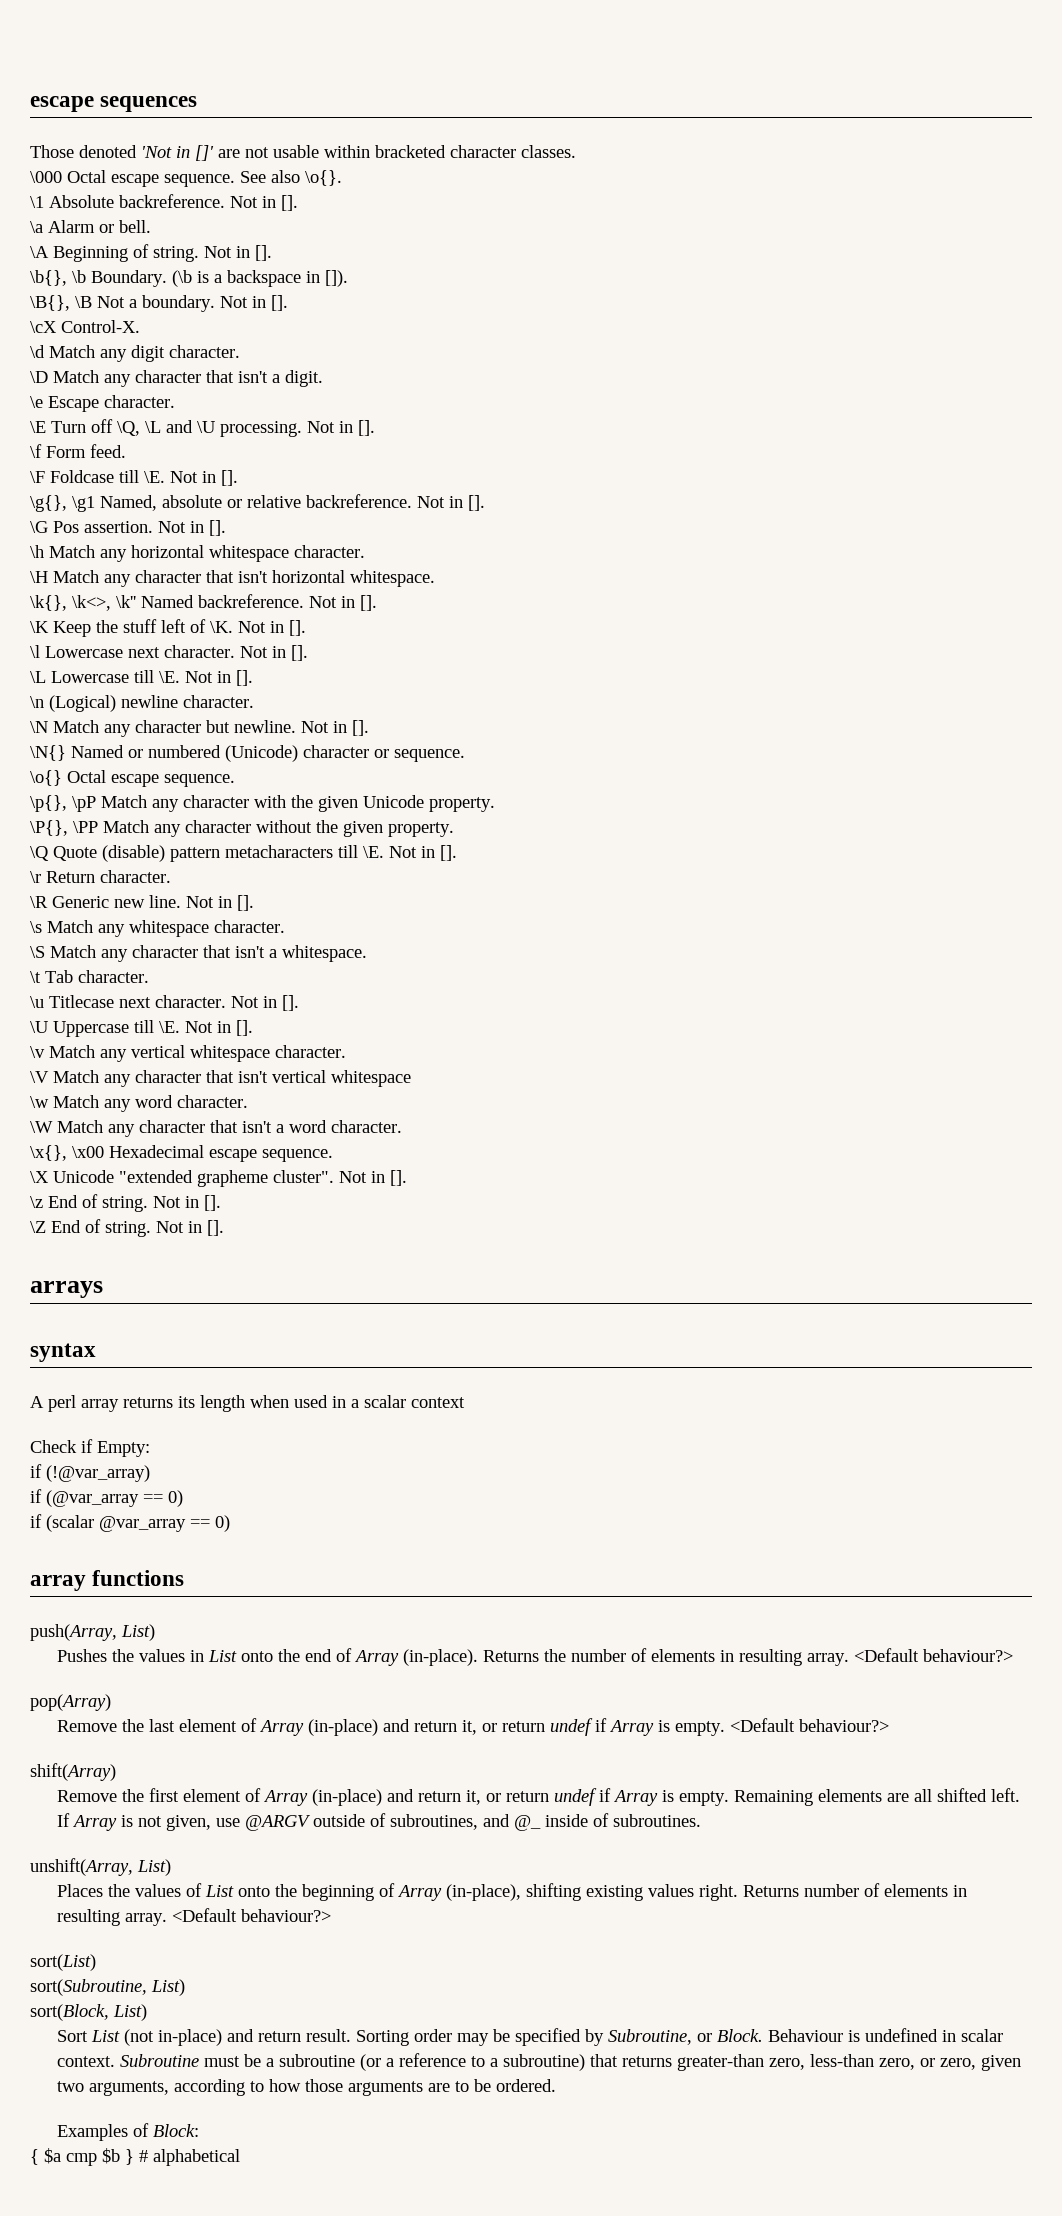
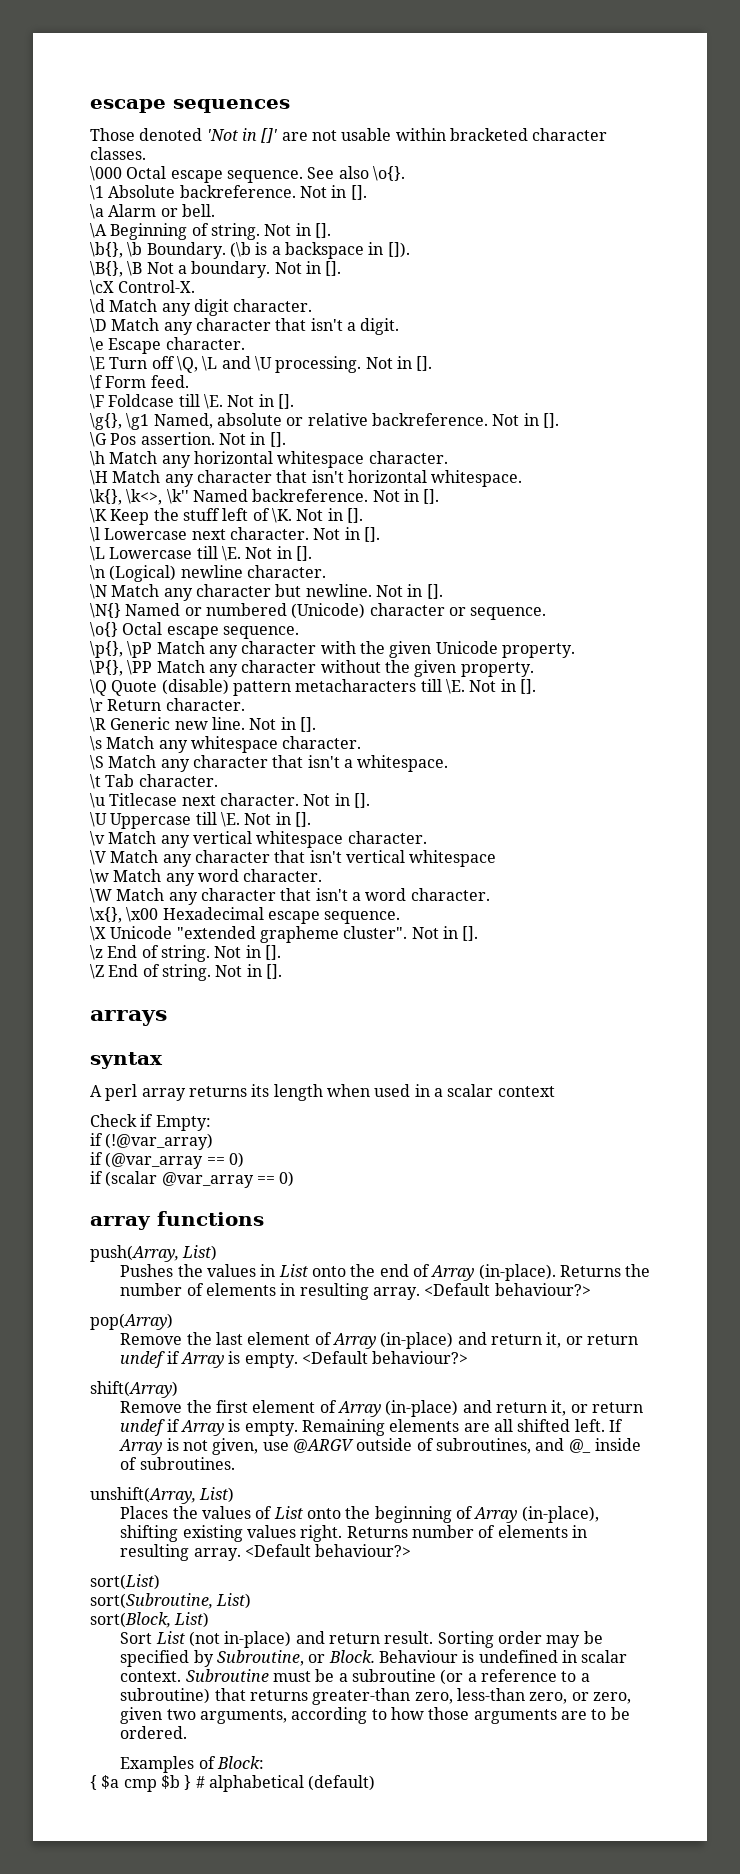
(240, 2157) none -> [308,1775,376,1791] (default)

